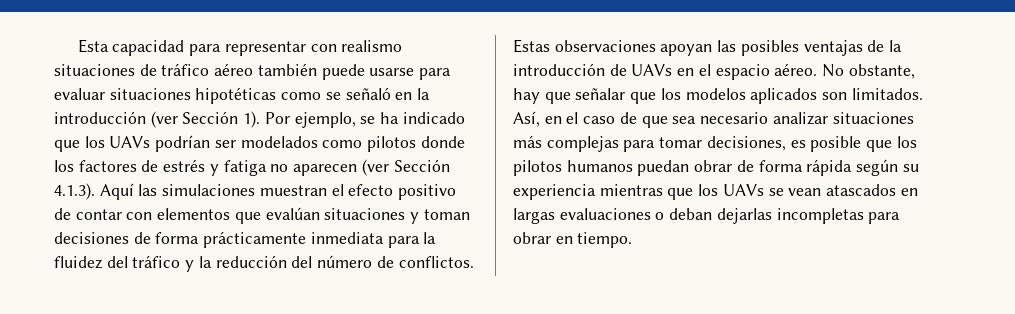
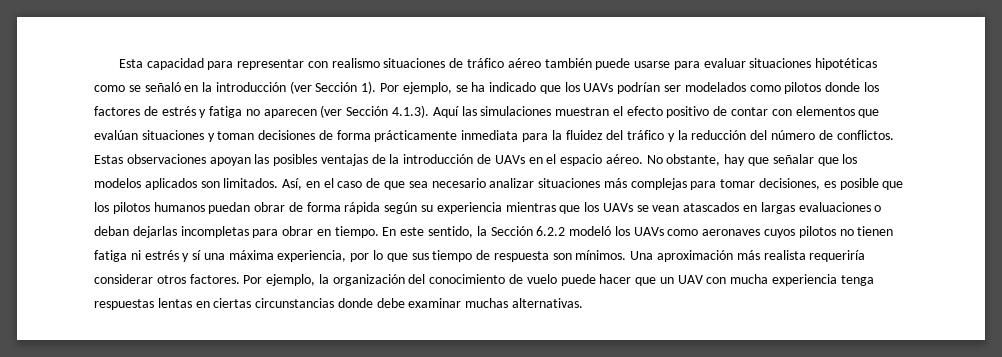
(633, 240) none -> [382,226,894,238] [94,250,866,262] [94,274,874,286] [94,298,584,310] En este sentido, la Sección 6.2.2 modeló los UAVs como aeronaves cuyos pilotos no tienen fatiga ni estrés y sí una máxima experiencia, por lo que sus tiempo de respuesta son mínimos. Una aproximación más realista requeriría considerar otros factores. Por ejemplo, la organización del conocimiento de vuelo puede hacer que un UAV con mucha experiencia tenga respuestas lentas en ciertas circunstancias donde debe examinar muchas alternativas.

